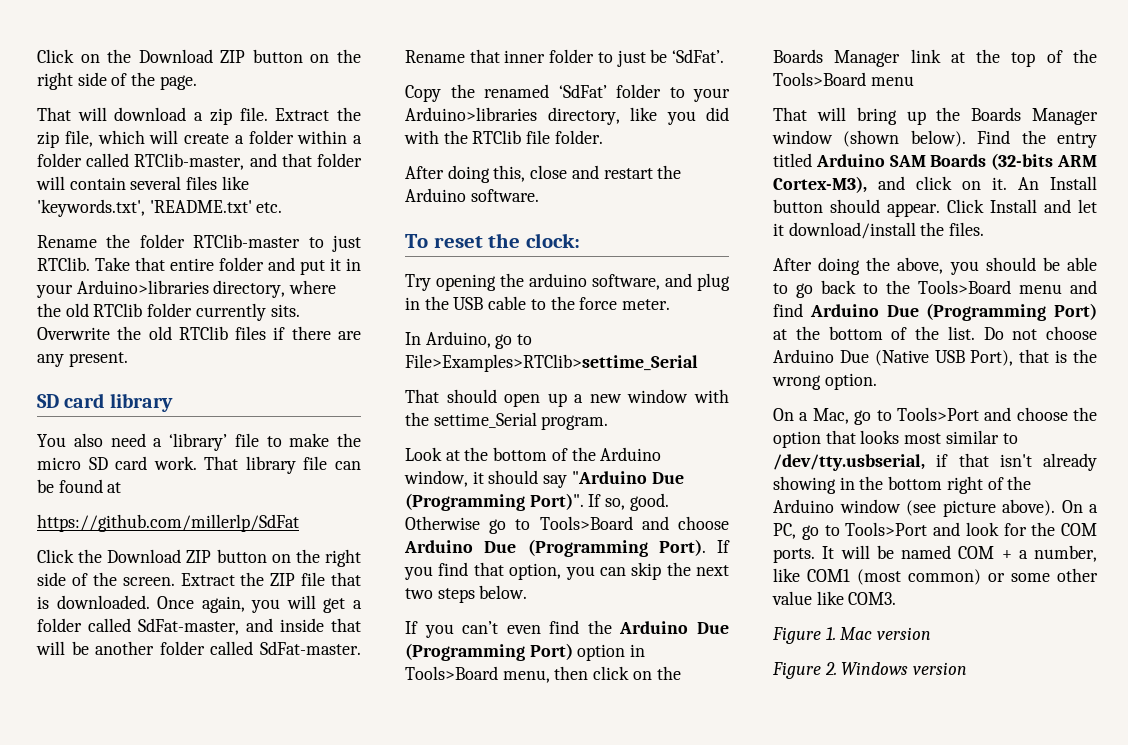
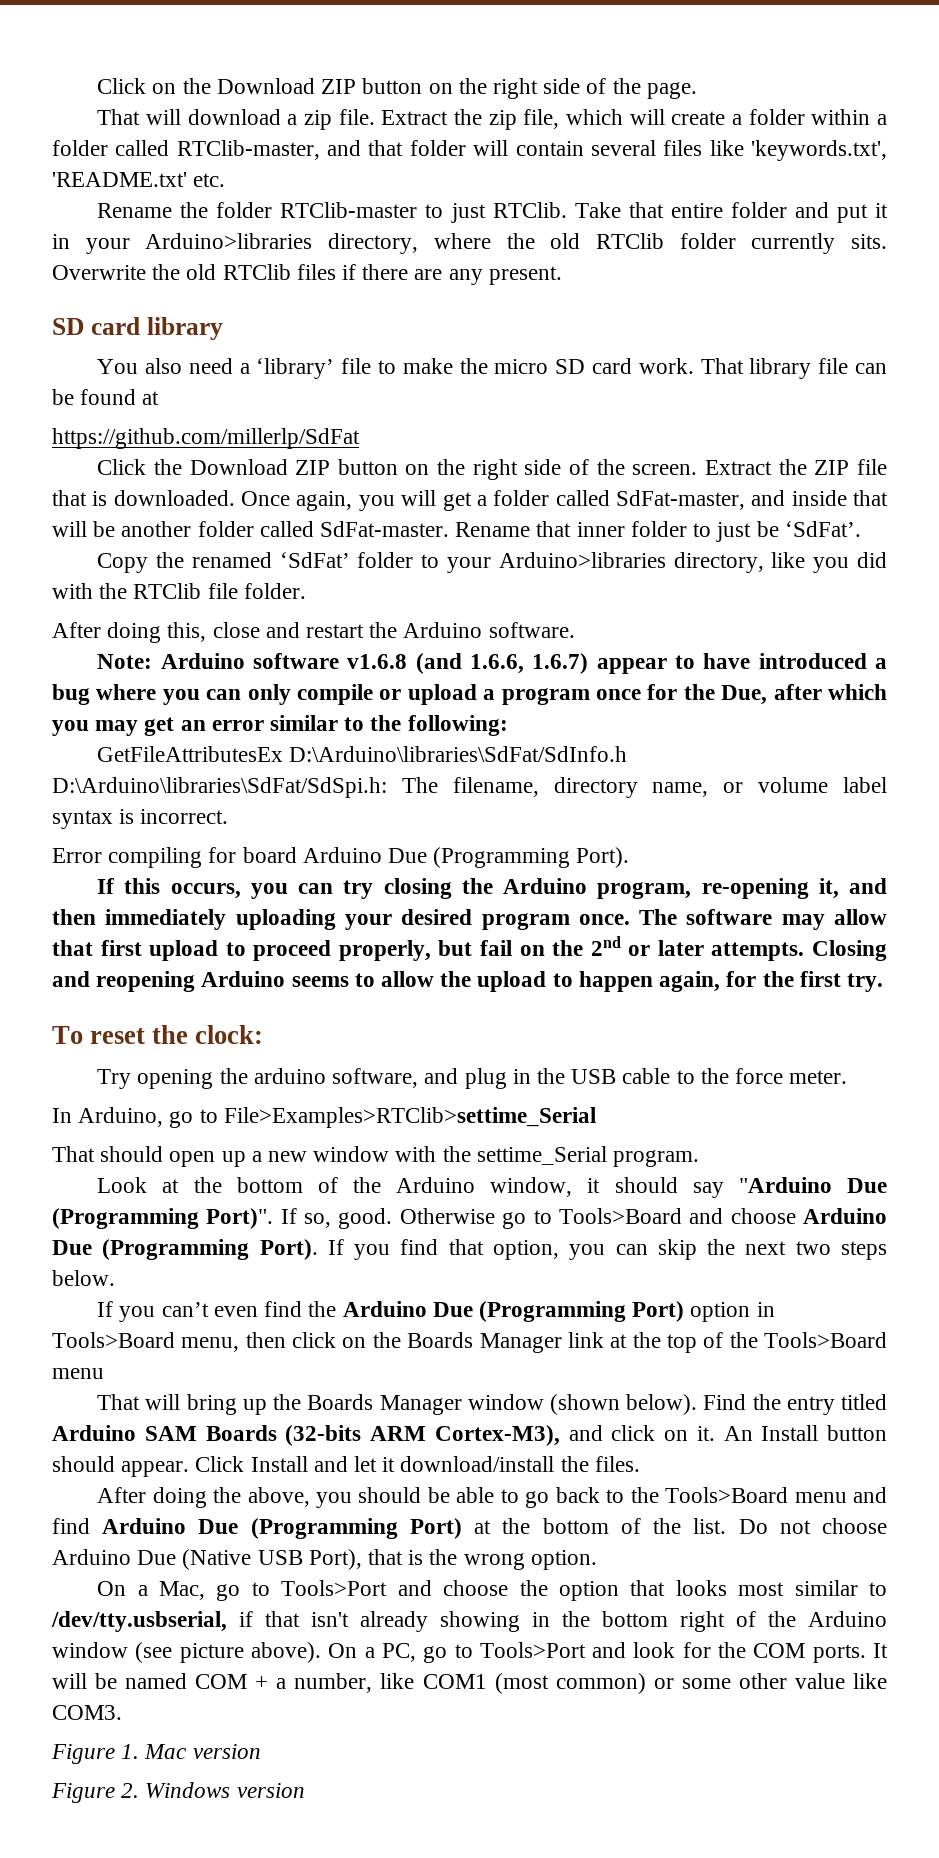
(539, 195) none -> [97,653,887,674] [52,684,887,705] [52,715,508,736] [97,746,628,762] [52,777,887,798] [52,809,229,829] [52,847,630,868] [97,878,887,899] [52,909,887,930] [52,936,887,961] [52,971,883,992] // Note: Arduino software v1.6.8 (and 1.6.6, 1.6.7) appear to have introduced a bug where you can only compile or upload a program once for the Due, after which you may get an error similar to the following: // GetFileAttributesEx D:\Arduino\libraries\SdFat/SdInfo.h D:\Arduino\libraries\SdFat/SdSpi.h: The filename, directory name, or volume label syntax is incorrect. // Error compiling for board Arduino Due (Programming Port). // If this occurs, you can try closing the Arduino program, re-opening it, and then immediately uploading your desired program once. The software may allow that first upload to proceed properly, but fail on the 2nd or later attempts. Closing and reopening Arduino seems to allow the upload to happen again, for the first try.

